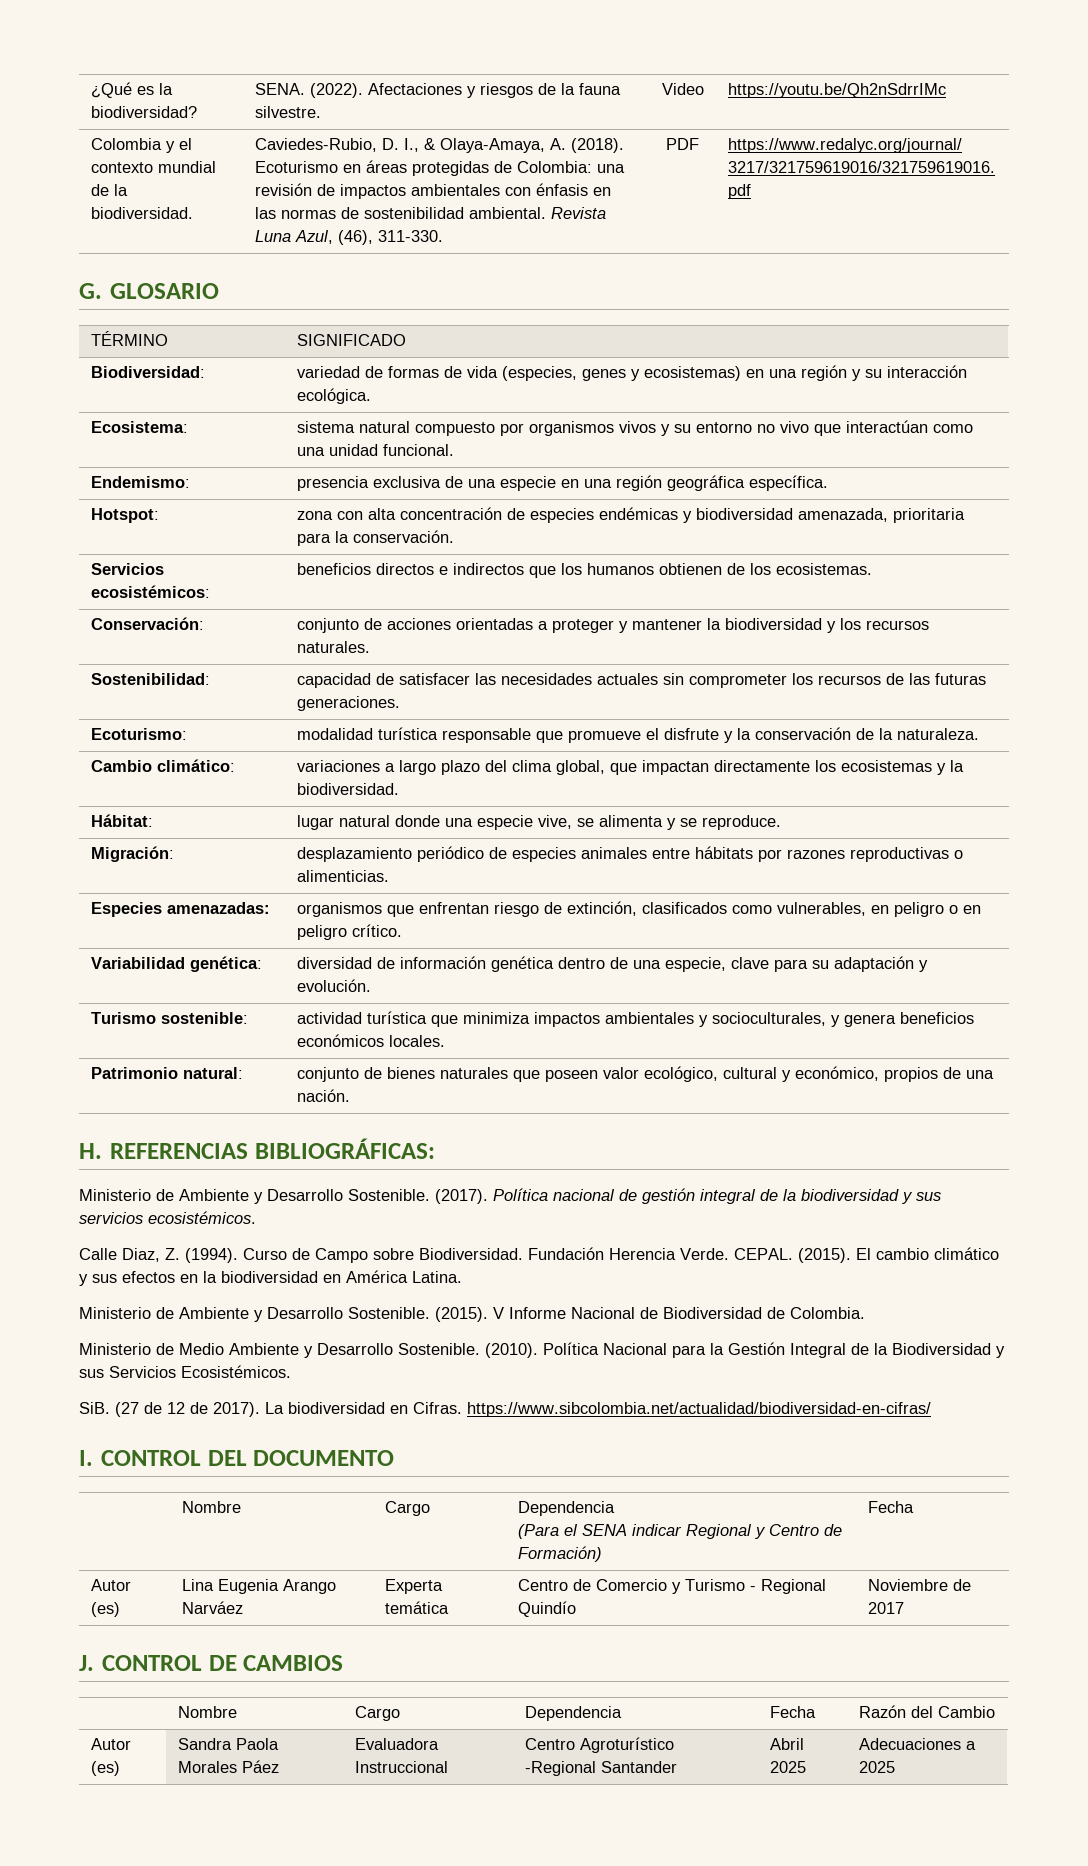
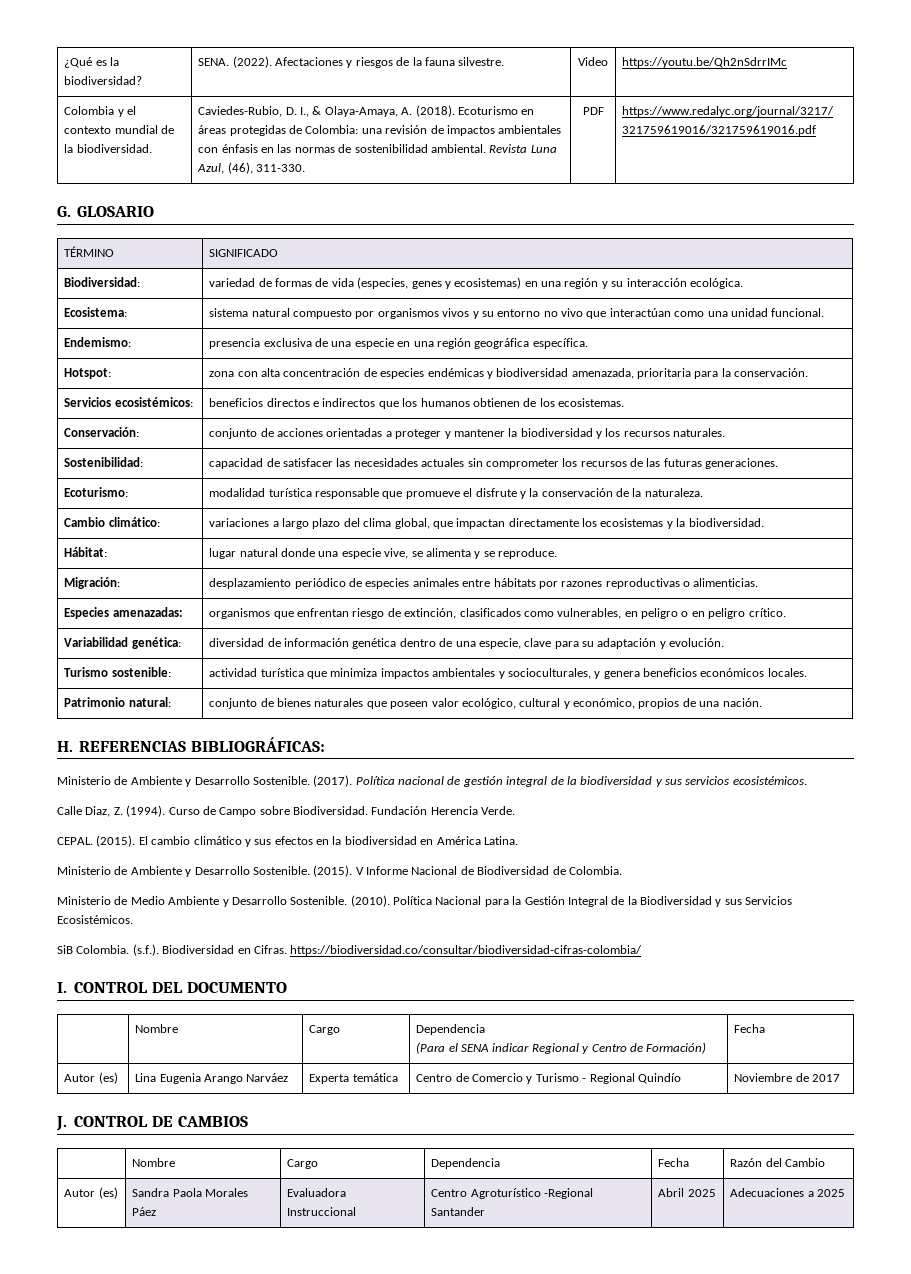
(729, 1254) none -> (516, 810) //
[79,1402,385,1417] SiB. (27 de 12 de 2017). La biodiversidad -> [57,944,235,956] SiB Colombia. (s.f.). Biodiversidad
[467,1402,931,1417] https://www.sibcolombia.net/actualidad/biodiversidad-en-cifras/ -> [290,945,643,956] https://biodiversidad.co/consultar/biodiversidad-cifras-colombia/

